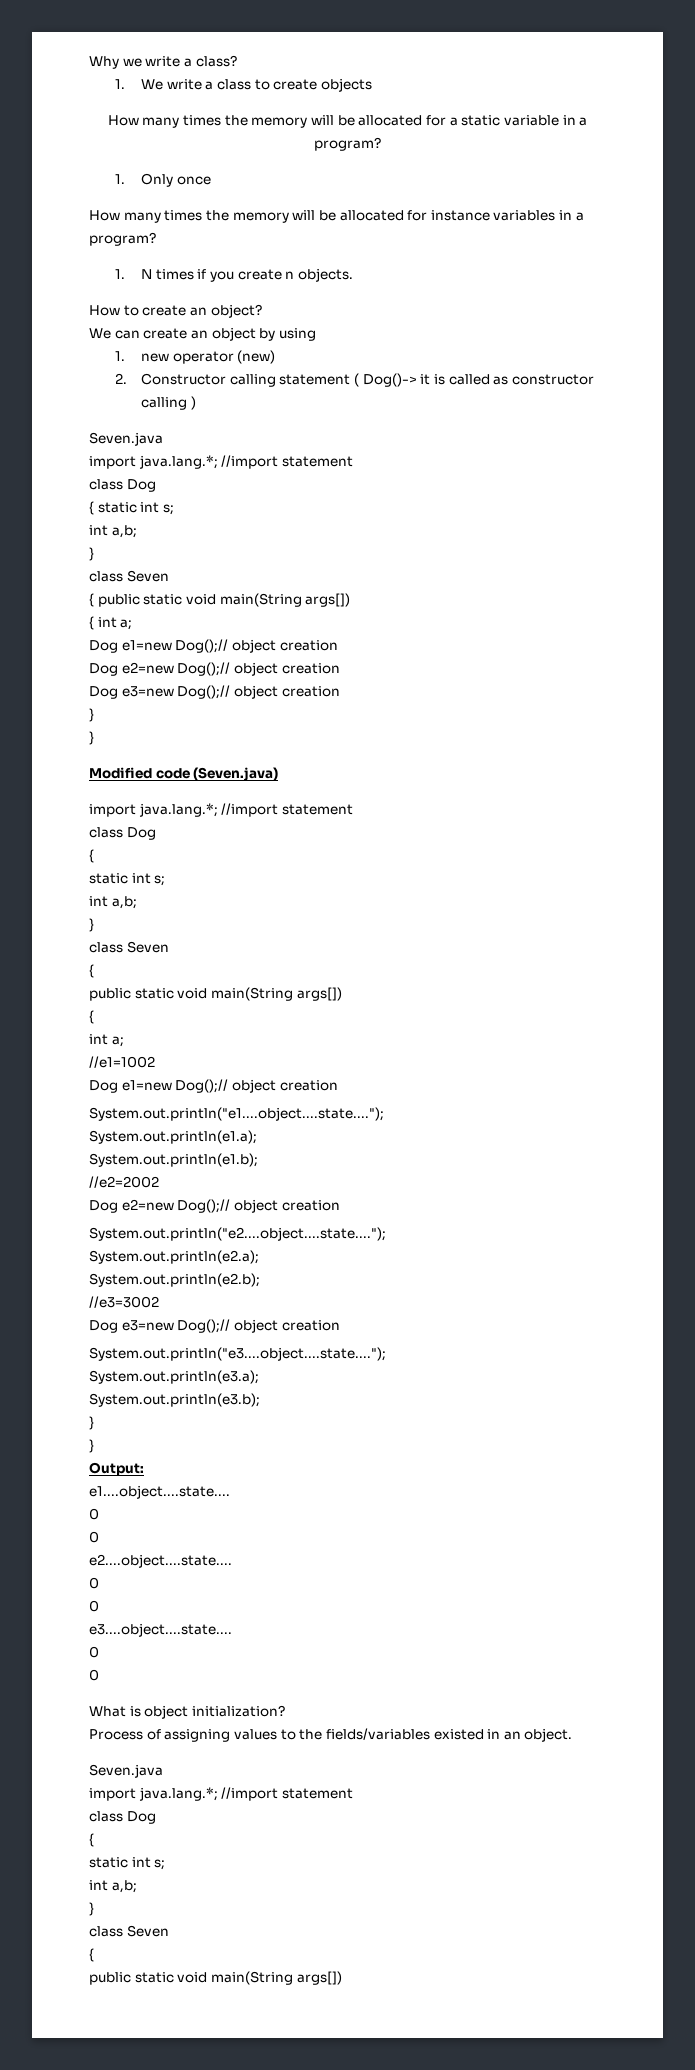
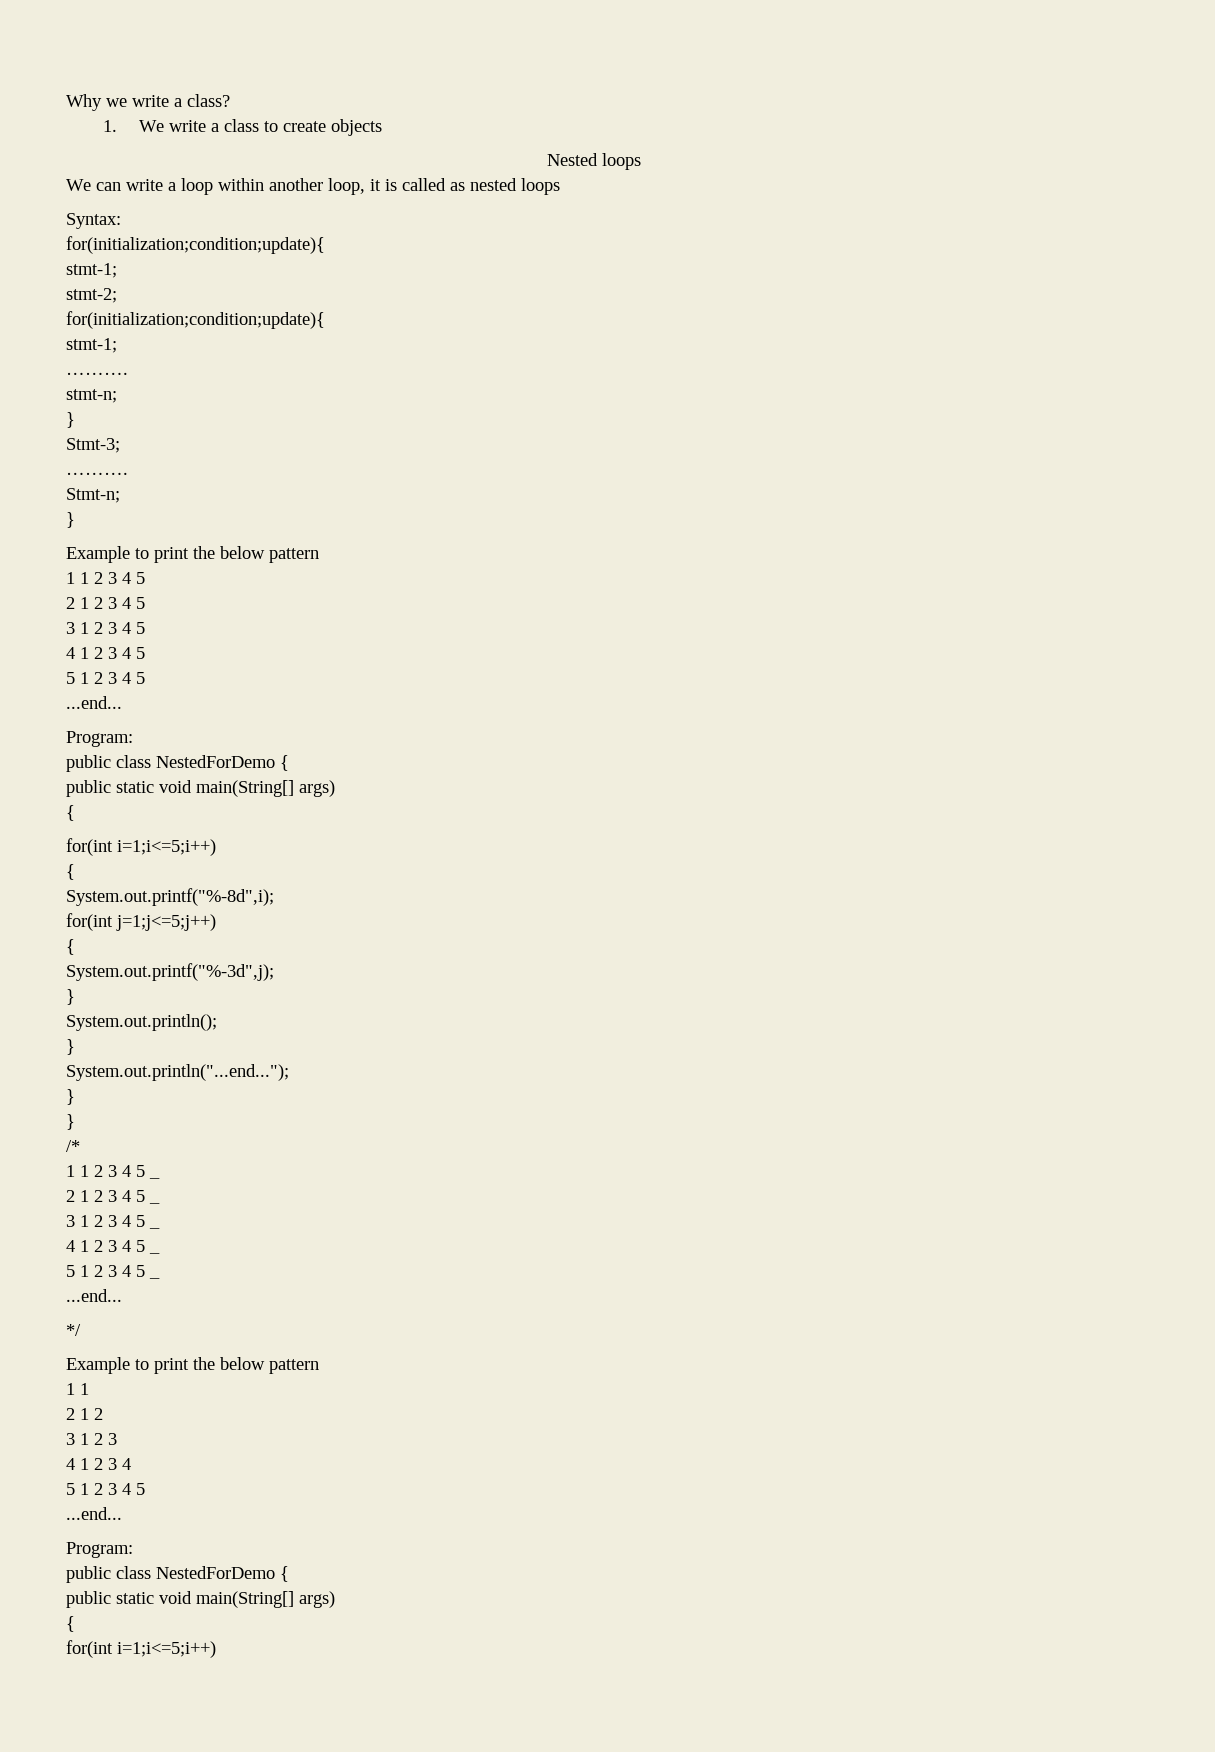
[107,115,588,128] [314,137,381,151] [115,173,211,187] [89,210,584,223] [89,232,156,246] [115,268,354,282] [89,304,262,318] [89,327,316,341] [115,350,276,364] [115,373,594,387] [141,396,196,410] [89,432,163,446] [89,455,353,469] [89,479,156,492] [89,501,174,515] [89,525,137,538] [89,547,94,561] [89,570,169,582] [89,593,351,607] [89,616,133,630] [89,639,338,653] [89,662,340,676] [89,685,340,699] [89,708,94,722] [89,731,94,745] [89,767,279,781] [89,803,353,817] [89,827,156,840] [89,849,94,863] [89,873,166,886] [89,896,137,909] [89,918,94,932] [89,941,169,953] [89,964,94,978] [89,987,342,1001] [89,1010,94,1024] [89,1034,124,1047] [89,1056,155,1068] [89,1079,338,1093] [89,1107,384,1121] [89,1130,257,1144] [89,1153,258,1167] [89,1176,159,1188] [89,1199,340,1213] [89,1227,386,1241] [89,1250,259,1264] [89,1273,260,1287] [89,1296,159,1308] [89,1319,340,1333] [89,1347,386,1361] [89,1370,259,1384] [89,1393,260,1407] [89,1416,94,1430] [89,1439,94,1453] [89,1462,144,1476] [89,1485,230,1499] [89,1508,99,1520] [89,1531,99,1543] [89,1554,232,1568] [89,1577,99,1589] [89,1600,99,1612] [89,1623,232,1637] [89,1646,99,1658] [89,1669,99,1681] [89,1705,285,1719] [89,1728,573,1742] [89,1764,163,1778] [89,1787,353,1801] [89,1811,156,1824] [89,1833,94,1847] [89,1857,166,1870] [89,1880,137,1893] [89,1902,94,1916] [89,1925,169,1937] [89,1948,94,1962] [89,1971,342,1985] How many times the memory will be allocated for a static variable in a program? // 1. Only once // How many times the memory will be allocated for instance variables in a program? // 1. N times if you create n objects. // How to create an object? // We can create an object by using // 1. new operator (new) // 2. Constructor calling statement ( Dog()-> it is called as constructor calling ) // Seven.java // import java.lang.*; //import statement // class Dog // { static int s; // int a,b; // } // class Seven // { public static void main(String args[]) // { int a; // Dog e1=new Dog();// object creation // Dog e2=new Dog();// object creation // Dog e3=new Dog();// object creation // } // } // Modified code (Seven.java) // import java.lang.*; //import statement // class Dog // { // static int s; // int a,b; // } // class Seven // { // public static void main(String args[]) // { // int a; // //e1=1002 // Dog e1=new Dog();// object creation // System.out.println("e1....object....state...."); // System.out.println(e1.a); // System.out.println(e1.b); // //e2=2002 // Dog e2=new Dog();// object creation // System.out.println("e2....object....state...."); // System.out.println(e2.a); // System.out.println(e2.b); // //e3=3002 // Dog e3=new Dog();// object creation // System.out.println("e3....object....state...."); // System.out.println(e3.a); // System.out.println(e3.b); // } // } // Output: // e1....object....state.... // 0 // 0 // e2....object....state.... // 0 // 0 // e3....object....state.... // 0 // 0 // What is object initialization? // Process of assigning values to the fields/variables existed in an object. // Seven.java // import java.lang.*; //import statement // class Dog // { // static int s; // int a,b; // } // class Seven // { // public static void main(String args[]) -> [546,153,641,170] [66,178,560,195] [66,213,121,229] [66,236,325,254] [66,263,117,278] [66,288,117,303] [66,311,325,329] [66,338,117,353] [66,372,128,375] [66,389,117,403] [66,412,75,428] [66,438,120,453] [66,472,128,475] [66,488,120,503] [66,512,75,528] [66,546,319,563] [66,572,145,584] [66,597,145,609] [66,622,145,634] [66,647,145,659] [66,672,145,684] [66,696,122,709] [66,731,133,747] [66,755,289,772] [66,780,335,797] [66,805,75,821] [66,838,216,856] [66,864,75,880] [66,888,274,906] [66,913,216,931] [66,939,75,955] [66,963,274,981] [66,989,75,1005] [66,1014,217,1031] [66,1039,75,1055] [66,1064,289,1081] [66,1089,75,1105] [66,1114,75,1130] [66,1140,80,1152] [66,1165,145,1177] [149,1177,160,1179] [66,1190,145,1202] [149,1202,160,1204] [66,1215,145,1227] [149,1227,160,1229] [66,1240,145,1252] [149,1252,160,1254] [66,1265,145,1277] [149,1277,160,1279] [66,1289,122,1302] [66,1324,81,1336] [66,1357,319,1374] [66,1383,89,1395] [66,1408,103,1420] [66,1433,117,1445] [66,1458,131,1470] [66,1483,145,1495] [66,1507,122,1520] [66,1542,133,1558] [66,1566,289,1583] [66,1591,335,1608] [66,1616,75,1632] [66,1640,216,1658] Nested loops // We can write a loop within another loop, it is called as nested loops // Syntax: // for(initialization;condition;update){ // stmt-1; // stmt-2; // for(initialization;condition;update){ // stmt-1; // ………. // stmt-n; // } // Stmt-3; // ………. // Stmt-n; // } // Example to print the below pattern // 1 1 2 3 4 5 // 2 1 2 3 4 5 // 3 1 2 3 4 5 // 4 1 2 3 4 5 // 5 1 2 3 4 5 // ...end... // Program: // public class NestedForDemo { // public static void main(String[] args) // { // for(int i=1;i<=5;i++) // { // System.out.printf("%-8d",i); // for(int j=1;j<=5;j++) // { // System.out.printf("%-3d",j); // } // System.out.println(); // } // System.out.println("...end..."); // } // } // /* // 1 1 2 3 4 5 _ // 2 1 2 3 4 5 _ // 3 1 2 3 4 5 _ // 4 1 2 3 4 5 _ // 5 1 2 3 4 5 _ // ...end... // */ // Example to print the below pattern // 1 1 // 2 1 2 // 3 1 2 3 // 4 1 2 3 4 // 5 1 2 3 4 5 // ...end... // Program: // public class NestedForDemo { // public static void main(String[] args) // { // for(int i=1;i<=5;i++)

